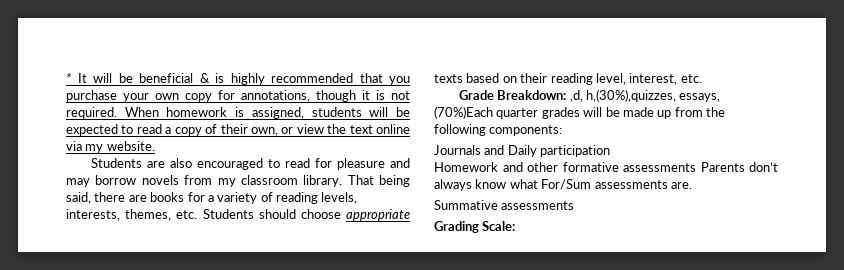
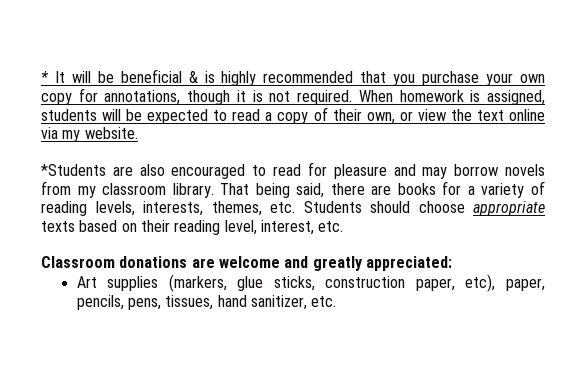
[90,158,142,168] Students -> [41,164,106,176] *Students
[458,89,721,102] [434,106,725,119] [434,124,563,136] [434,145,611,157] [434,162,778,172] [434,179,692,191] [434,200,575,210] [434,221,516,233] Grade Breakdown: ,d, h,(30%),quizzes, essays, (70%)Each quarter grades will be made up from the following components: // Journals and Daily participation // Homework and other formative assessments Parents don’t always know what For/Sum assessments are. // Summative assessments // Grading Scale: -> [41,256,452,271] [76,274,545,292] [76,295,337,310] Classroom donations are welcome and greatly appreciated: // Art supplies (markers, glue sticks, construction paper, etc), paper, pencils, pens, tissues, hand sanitizer, etc.

